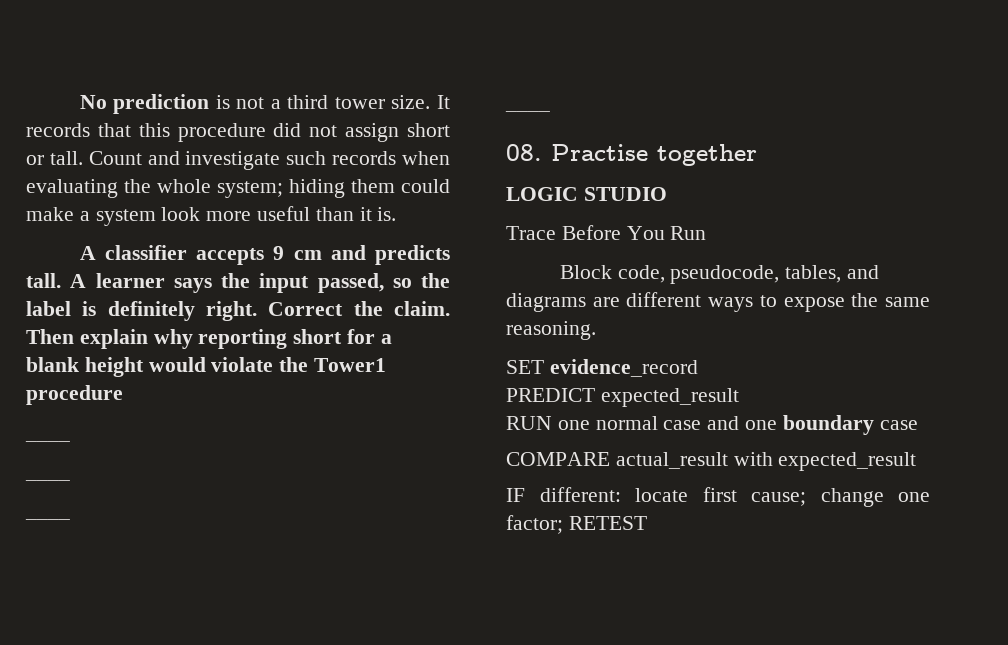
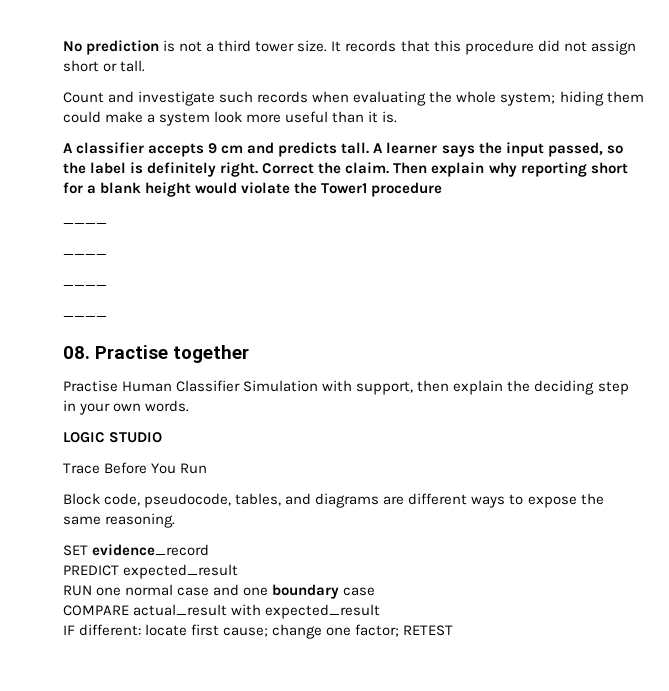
(83, 158) none -> (146, 66) //
(757, 155) none -> [63,380,629,395] [63,400,190,415] // Practise Human Classifier Simulation with support, then explain the deciding step in your own words.

